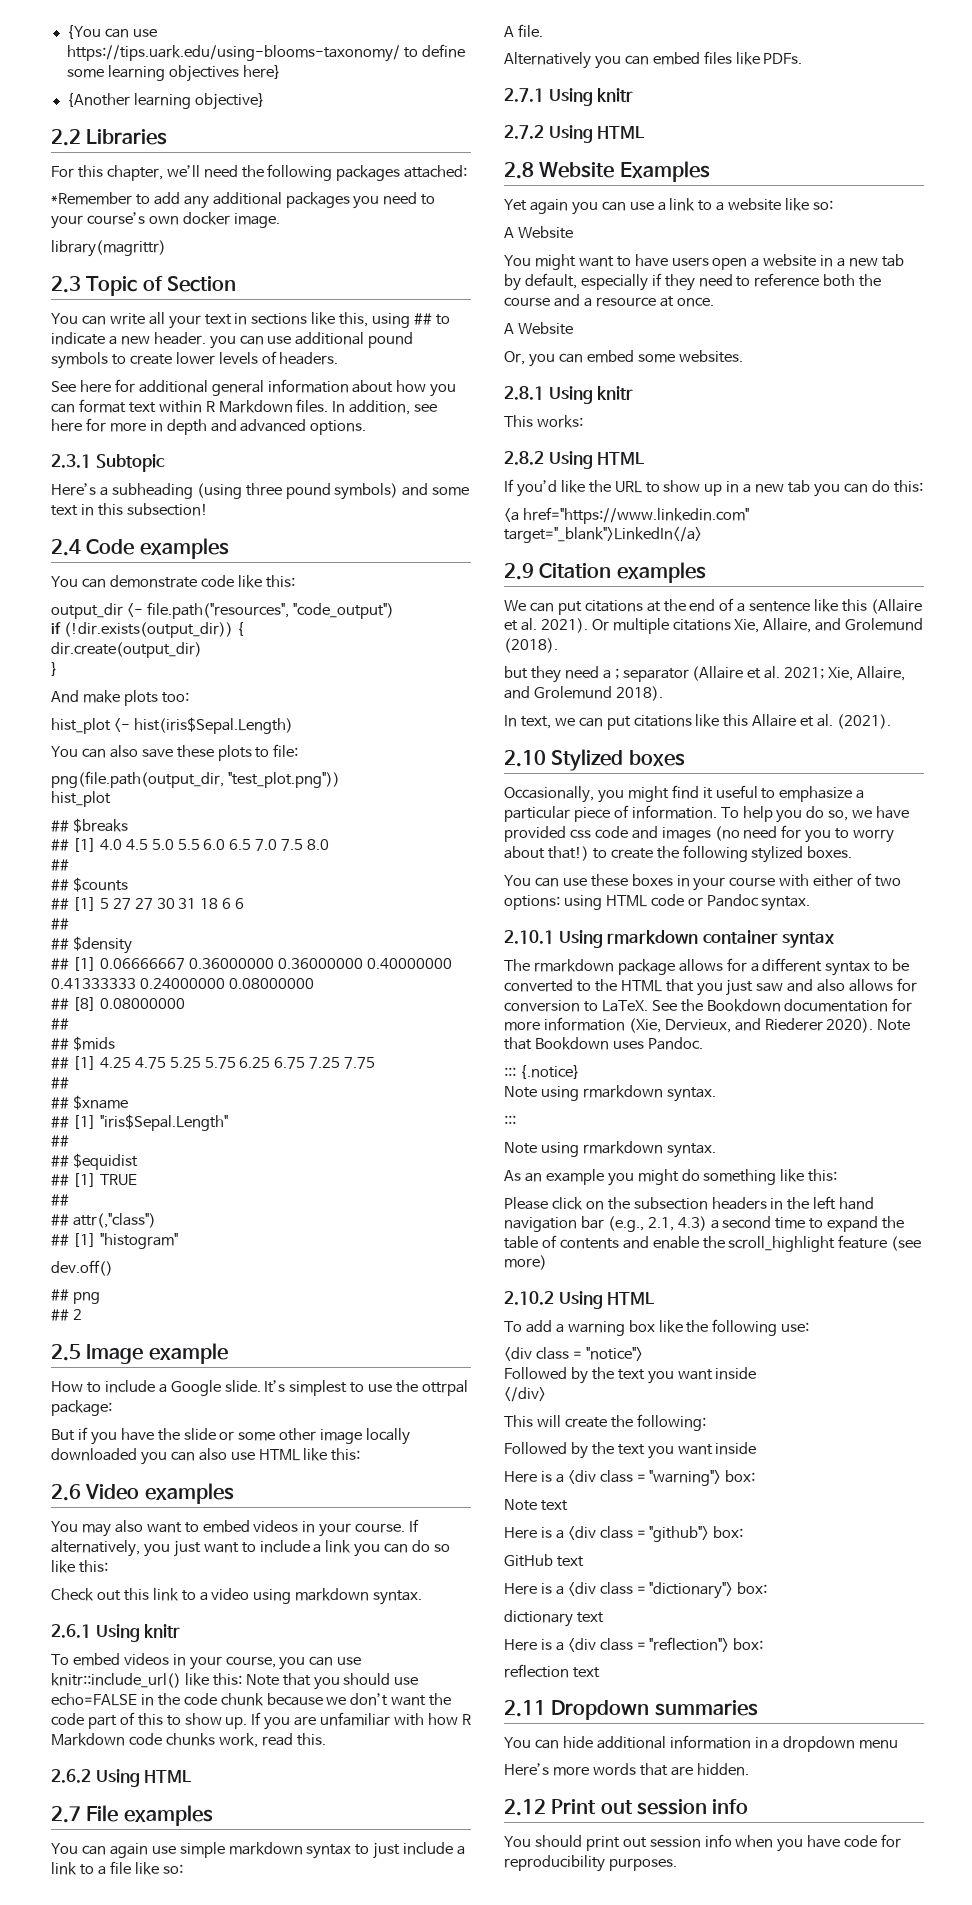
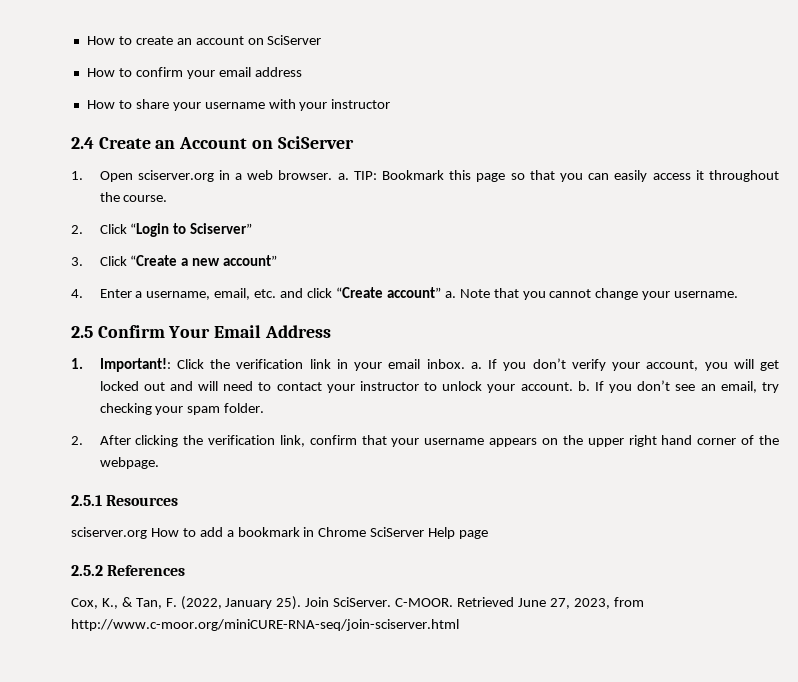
[66,25,157,39] [66,44,465,62] [66,65,281,82] [66,93,265,110] [51,129,168,146] [51,164,468,181] [51,192,436,209] [51,212,280,229] [51,240,166,257] [51,276,236,296] [51,312,450,329] [51,332,414,349] [51,351,339,369] [51,379,457,397] [51,399,438,415] [51,418,367,435] [51,454,165,472] [51,483,470,500] [51,503,208,516] [51,538,229,559] [51,575,295,588] [51,602,394,619] [51,622,244,638] [51,642,202,658] [51,662,58,676] [51,690,189,706] [51,717,293,734] [51,744,299,761] [51,771,340,788] [51,791,111,807] [51,818,128,833] [51,838,330,852] [51,859,69,871] [51,877,128,892] [51,897,245,911] [51,918,69,930] [51,936,132,954] [51,957,452,971] [51,978,314,989] [51,997,185,1011] [51,1018,69,1030] [51,1036,115,1051] [51,1056,376,1070] [51,1077,69,1089] [51,1095,128,1110] [51,1114,228,1131] [51,1135,69,1147] [51,1153,138,1170] [51,1173,137,1187] [51,1194,69,1206] [51,1213,156,1228] [51,1233,178,1249] [51,1260,113,1276] [51,1289,100,1304] [51,1309,82,1321] [51,1343,228,1364] [51,1380,469,1396] [51,1400,112,1416] [51,1427,411,1445] [51,1448,361,1465] [51,1483,234,1504] [51,1519,420,1537] [51,1540,451,1557] [51,1560,108,1573] [51,1588,423,1605] [51,1624,181,1642] [51,1653,362,1670] [51,1673,419,1690] [51,1693,452,1706] [51,1712,471,1730] [51,1733,326,1748] [51,1769,192,1787] [51,1805,213,1826] [51,1842,466,1859] [51,1861,183,1875] [504,24,543,37] [504,51,803,69] [504,88,634,106] [504,125,645,143] [504,161,710,182] [504,198,834,215] [504,226,573,239] [504,254,904,270] [504,273,882,291] [504,294,714,307] [504,322,573,335] [504,350,743,367] [504,386,634,404] [504,415,583,428] [504,451,645,469] [504,479,923,497] [504,507,749,524] [504,527,702,543] [504,562,706,583] [504,598,922,615] [504,618,924,634] [504,638,558,653] [504,666,906,683] [504,686,663,701] [504,714,892,730] [504,749,685,771] [504,785,865,803] [504,805,910,823] [504,825,895,843] [504,845,853,863] [504,873,902,891] [504,894,811,911] [504,930,835,948] [504,958,910,976] [504,978,918,996] [504,998,913,1012] [504,1017,911,1033] [504,1037,703,1050] [504,1065,580,1079] [504,1085,716,1102] [504,1115,516,1125] [504,1141,716,1158] [504,1169,838,1186] [504,1196,875,1210] [504,1216,905,1232] [504,1235,922,1252] [504,1255,547,1270] [504,1291,655,1309] [504,1319,810,1336] [504,1347,643,1361] [504,1367,757,1384] [504,1387,546,1402] [504,1414,706,1431] [504,1442,757,1459] [504,1470,756,1486] [504,1499,568,1511] [504,1526,744,1542] [504,1554,584,1567] [504,1582,768,1599] [504,1610,604,1627] [504,1637,764,1652] [504,1664,600,1678] [504,1700,758,1720] [504,1735,899,1752] [504,1763,749,1776] [504,1799,749,1816] [504,1834,902,1852] [504,1855,677,1872] {You can use https://tips.uark.edu/using-blooms-taxonomy/ to define some learning objectives here} // {Another learning objective} // 2.2 Libraries // For this chapter, we’ll need the following packages attached: // *Remember to add any additional packages you need to your course’s own docker image. // library(magrittr) // 2.3 Topic of Section // You can write all your text in sections like this, using ## to indicate a new header. you can use additional pound symbols to create lower levels of headers. // See here for additional general information about how you can format text within R Markdown files. In addition, see here for more in depth and advanced options. // 2.3.1 Subtopic // Here’s a subheading (using three pound symbols) and some text in this subsection! // 2.4 Code examples // You can demonstrate code like this: // output_dir <- file.path("resources", "code_output") // if (!dir.exists(output_dir)) { // dir.create(output_dir) // } // And make plots too: // hist_plot <- hist(iris$Sepal.Length) // You can also save these plots to file: // png(file.path(output_dir, "test_plot.png")) // hist_plot // ## $breaks // ## [1] 4.0 4.5 5.0 5.5 6.0 6.5 7.0 7.5 8.0 // ## // ## $counts // ## [1] 5 27 27 30 31 18 6 6 // ## // ## $density // ## [1] 0.06666667 0.36000000 0.36000000 0.40000000 0.41333333 0.24000000 0.08000000 // ## [8] 0.08000000 // ## // ## $mids // ## [1] 4.25 4.75 5.25 5.75 6.25 6.75 7.25 7.75 // ## // ## $xname // ## [1] "iris$Sepal.Length" // ## // ## $equidist // ## [1] TRUE // ## // ## attr(,"class") // ## [1] "histogram" // dev.off() // ## png // ## 2 // 2.5 Image example // How to include a Google slide. It’s simplest to use the ottrpal package: // But if you have the slide or some other image locally downloaded you can also use HTML like this: // 2.6 Video examples // You may also want to embed videos in your course. If alternatively, you just want to include a link you can do so like this: // Check out this link to a video using markdown syntax. // 2.6.1 Using knitr // To embed videos in your course, you can use knitr::include_url() like this: Note that you should use echo=FALSE in the code chunk because we don’t want the code part of this to show up. If you are unfamiliar with how R Markdown code chunks work, read this. // 2.6.2 Using HTML // 2.7 File examples // You can again use simple markdown syntax to just include a link to a file like so: // A file. // Alternatively you can embed files like PDFs. // 2.7.1 Using knitr // 2.7.2 Using HTML // 2.8 Website Examples // Yet again you can use a link to a website like so: // A Website // You might want to have users open a website in a new tab by default, especially if they need to reference both the course and a resource at once. // A Website // Or, you can embed some websites. // 2.8.1 Using knitr // This works: // 2.8.2 Using HTML // If you’d like the URL to show up in a new tab you can do this: // <a href="https://www.linkedin.com" target="_blank">LinkedIn</a> // 2.9 Citation examples // We can put citations at the end of a sentence like this (Allaire et al. 2021). Or multiple citations Xie, Allaire, and Grolemund (2018). // but they need a ; separator (Allaire et al. 2021; Xie, Allaire, and Grolemund 2018). // In text, we can put citations like this Allaire et al. (2021). // 2.10 Stylized boxes // Occasionally, you might find it useful to emphasize a particular piece of information. To help you do so, we have provided css code and images (no need for you to worry about that!) to create the following stylized boxes. // You can use these boxes in your course with either of two options: using HTML code or Pandoc syntax. // 2.10.1 Using rmarkdown container syntax // The rmarkdown package allows for a different syntax to be converted to the HTML that you just saw and also allows for conversion to LaTeX. See the Bookdown documentation for more information (Xie, Dervieux, and Riederer 2020). Note that Bookdown uses Pandoc. // ::: {.notice} // Note using rmarkdown syntax. // ::: // Note using rmarkdown syntax. // As an example you might do something like this: // Please click on the subsection headers in the left hand navigation bar (e.g., 2.1, 4.3) a second time to expand the table of contents and enable the scroll_highlight feature (see more) // 2.10.2 Using HTML // To add a warning box like the following use: // <div class = "notice"> // Followed by the text you want inside // </div> // This will create the following: // Followed by the text you want inside // Here is a <div class = "warning"> box: // Note text // Here is a <div class = "github"> box: // GitHub text // Here is a <div class = "dictionary"> box: // dictionary text // Here is a <div class = "reflection"> box: // reflection text // 2.11 Dropdown summaries // You can hide additional information in a dropdown menu // Here’s more words that are hidden. // 2.12 Print out session info // You should print out session info when you have code for reproducibility purposes. -> [86,35,322,45] [86,67,302,79] [86,99,391,111] [71,136,354,149] [71,170,779,182] [99,192,168,202] [71,223,253,237] [71,255,278,266] [71,287,739,300] [71,325,331,338] [71,358,779,372] [99,380,780,393] [99,403,265,415] [71,435,779,447] [99,457,159,469] [71,495,179,506] [71,527,489,539] [71,565,186,576] [71,596,644,610] [71,619,459,631] How to create an account on SciServer // How to confirm your email address // How to share your username with your instructor // 2.4 Create an Account on SciServer // 1. Open sciserver.org in a web browser. a. TIP: Bookmark this page so that you can easily access it throughout the course. // 2. Click “Login to Sciserver” // 3. Click “Create a new account” // 4. Enter a username, email, etc. and click “Create account” a. Note that you cannot change your username. // 2.5 Confirm Your Email Address // 1. Important!: Click the verification link in your email inbox. a. If you don’t verify your account, you will get locked out and will need to contact your instructor to unlock your account. b. If you don’t see an email, try checking your spam folder. // 2. After clicking the verification link, confirm that your username appears on the upper right hand corner of the webpage. // 2.5.1 Resources // sciserver.org How to add a bookmark in Chrome SciServer Help page // 2.5.2 References // Cox, K., & Tan, F. (2022, January 25). Join SciServer. C-MOOR. Retrieved June 27, 2023, from http://www.c-moor.org/miniCURE-RNA-seq/join-sciserver.html

